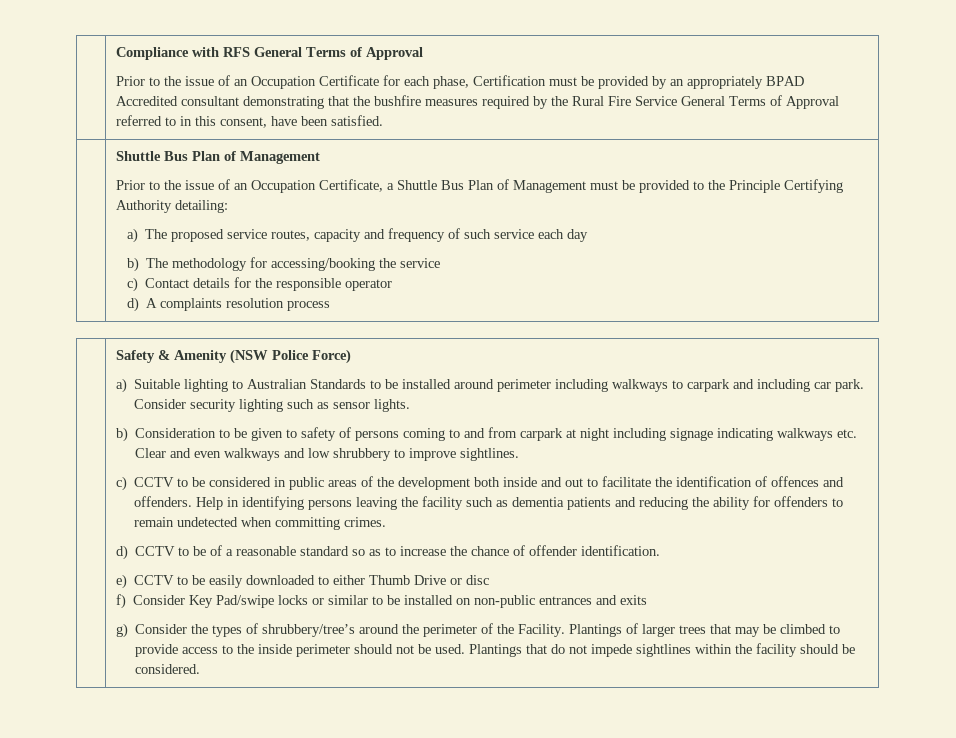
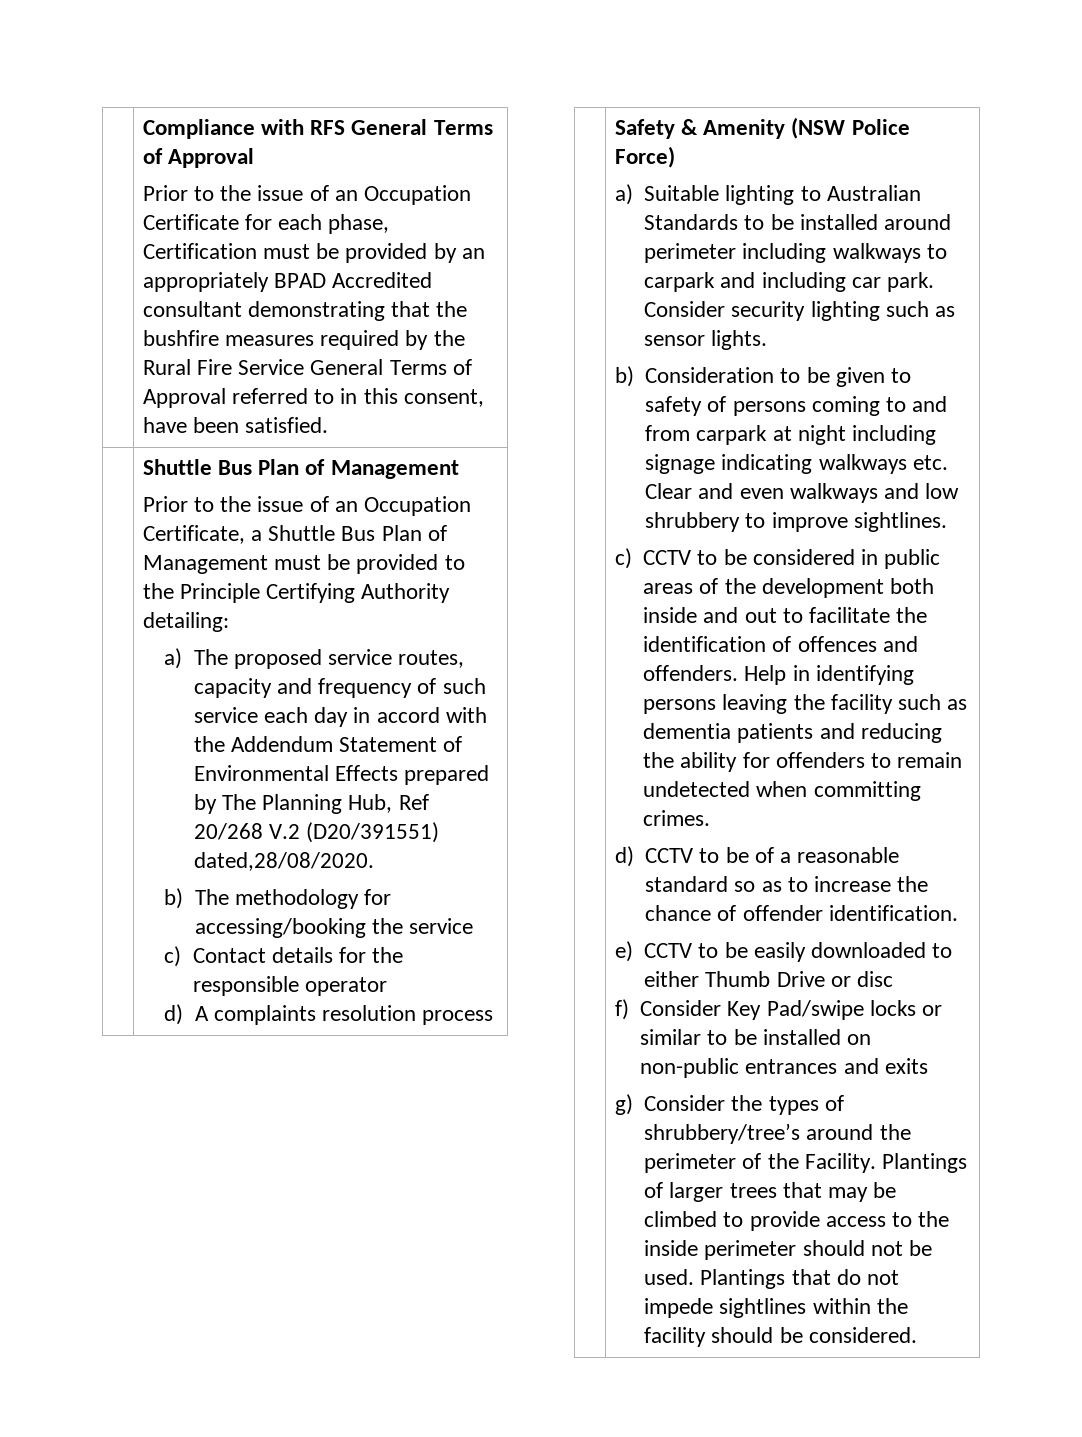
(589, 235) none -> [353,707,487,723] [193,736,463,752] [193,765,490,785] [193,794,429,814] [193,822,440,843] [193,852,374,871] in accord with the Addendum Statement of Environmental Effects prepared by The Planning Hub, Ref 20/268 V.2 (D20/391551) dated,28/08/2020.

